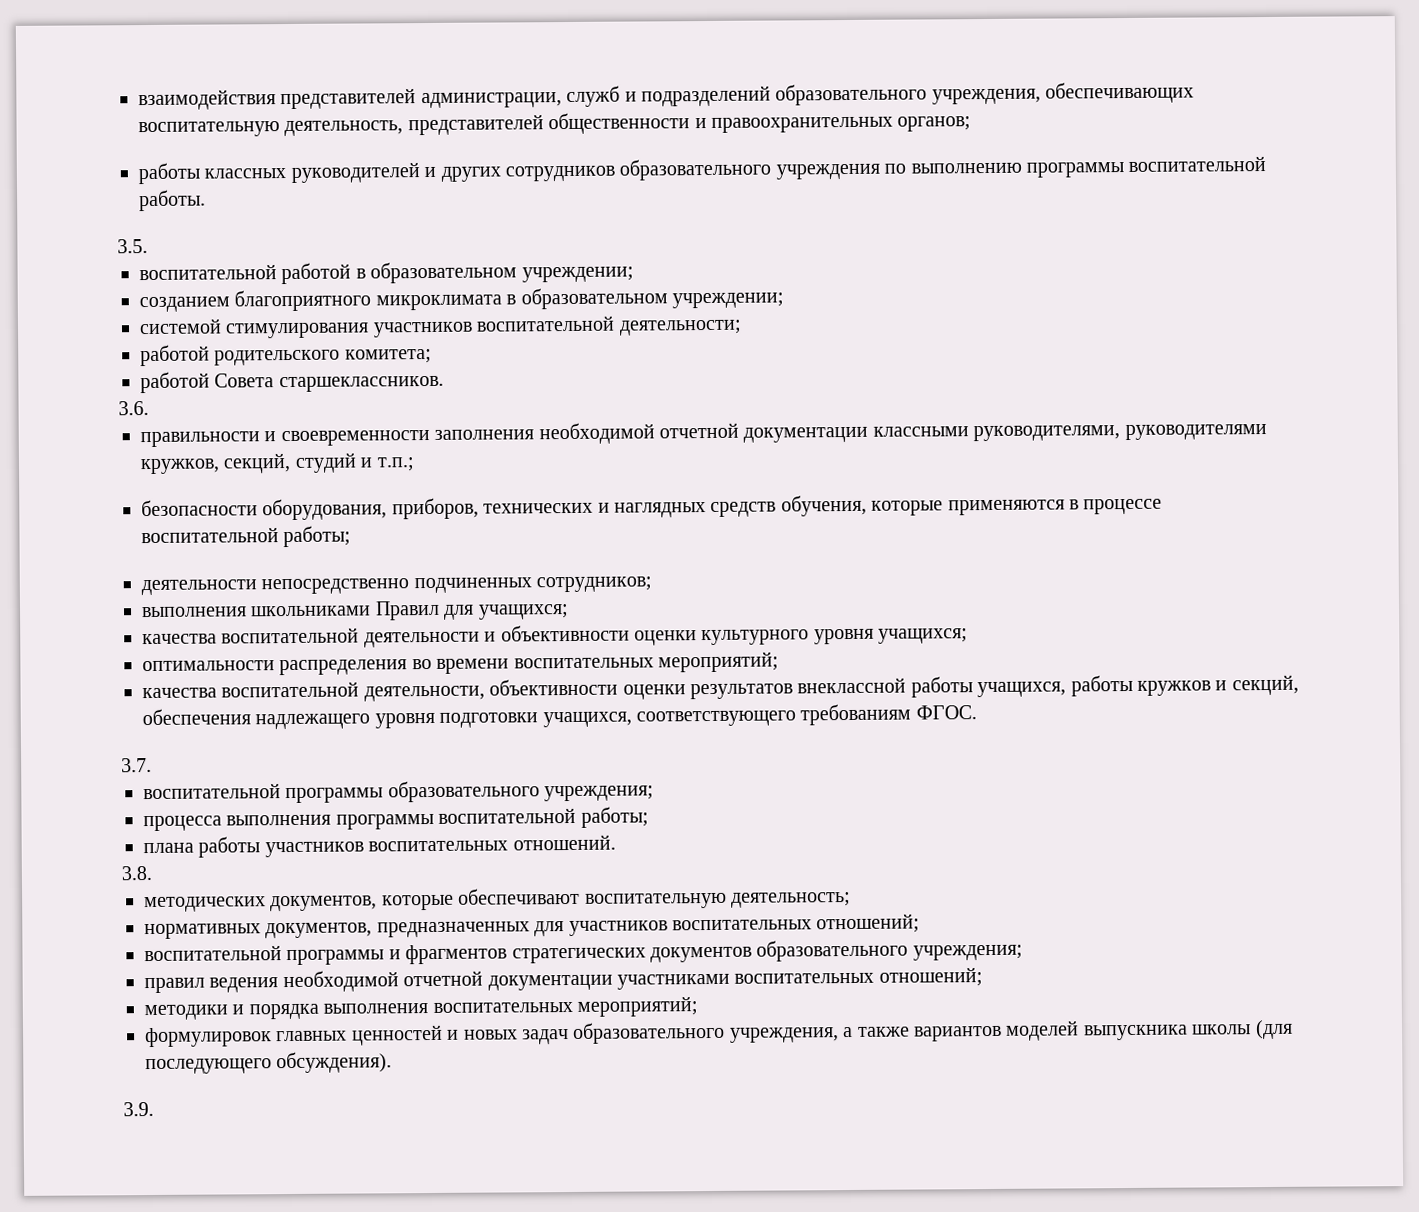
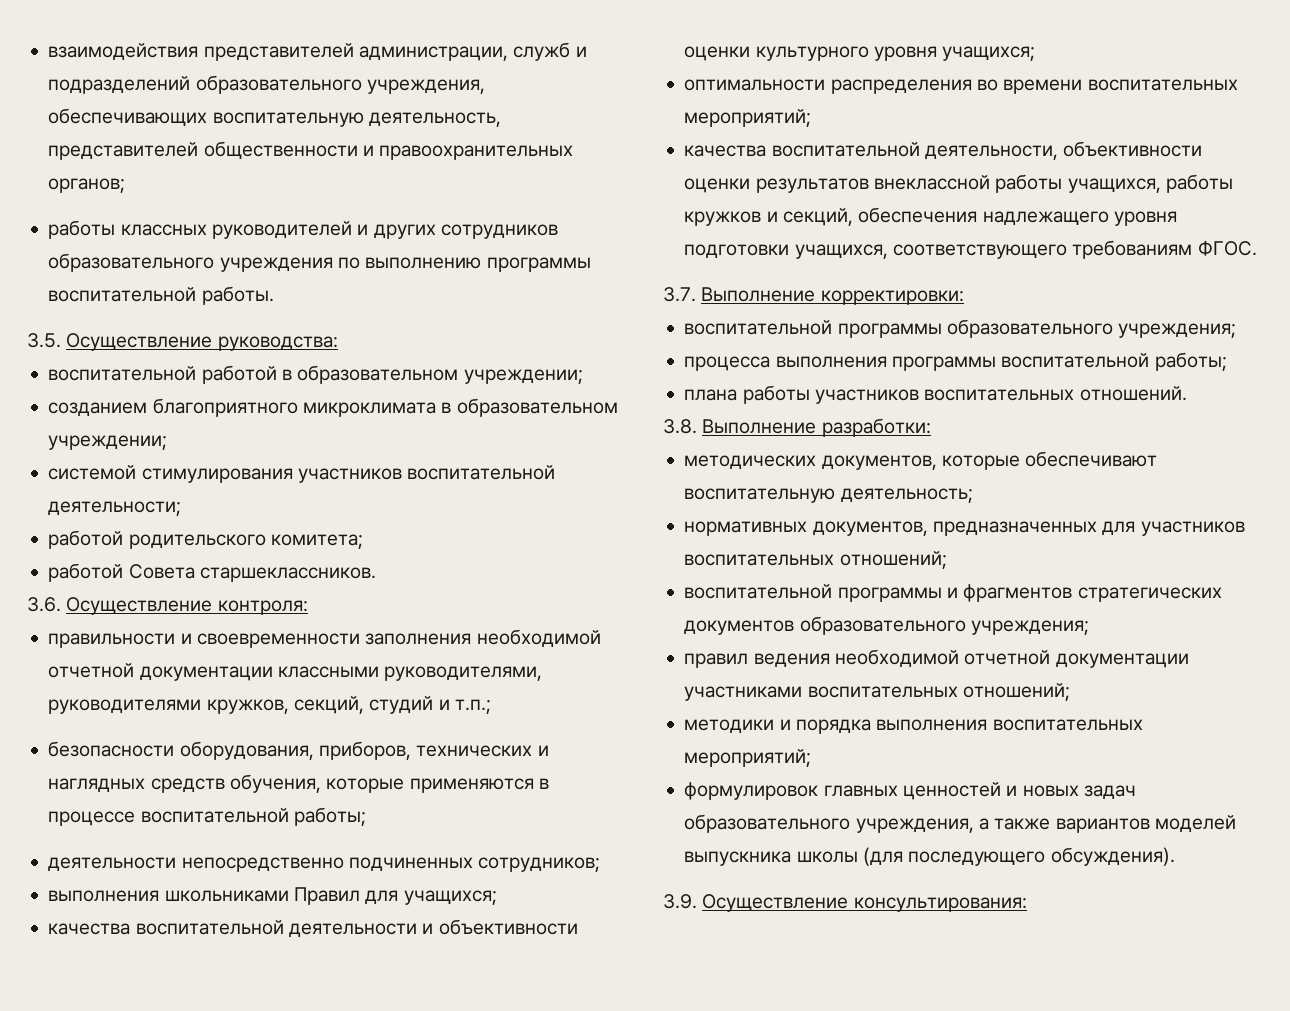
(148, 246) none -> [66,333,338,351] Осуществление руководства:
(149, 408) none -> [66,597,308,615] Осуществление контроля:
(152, 765) none -> [701,287,964,305] Выполнение корректировки:
(152, 873) none -> [702,418,931,437] Выполнение разработки:
(154, 1109) none -> [702,894,1027,912] Осуществление консультирования:

